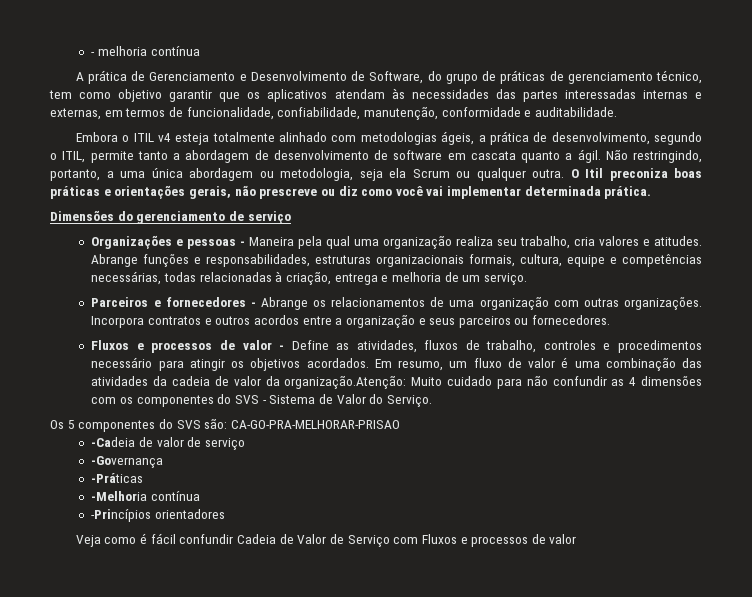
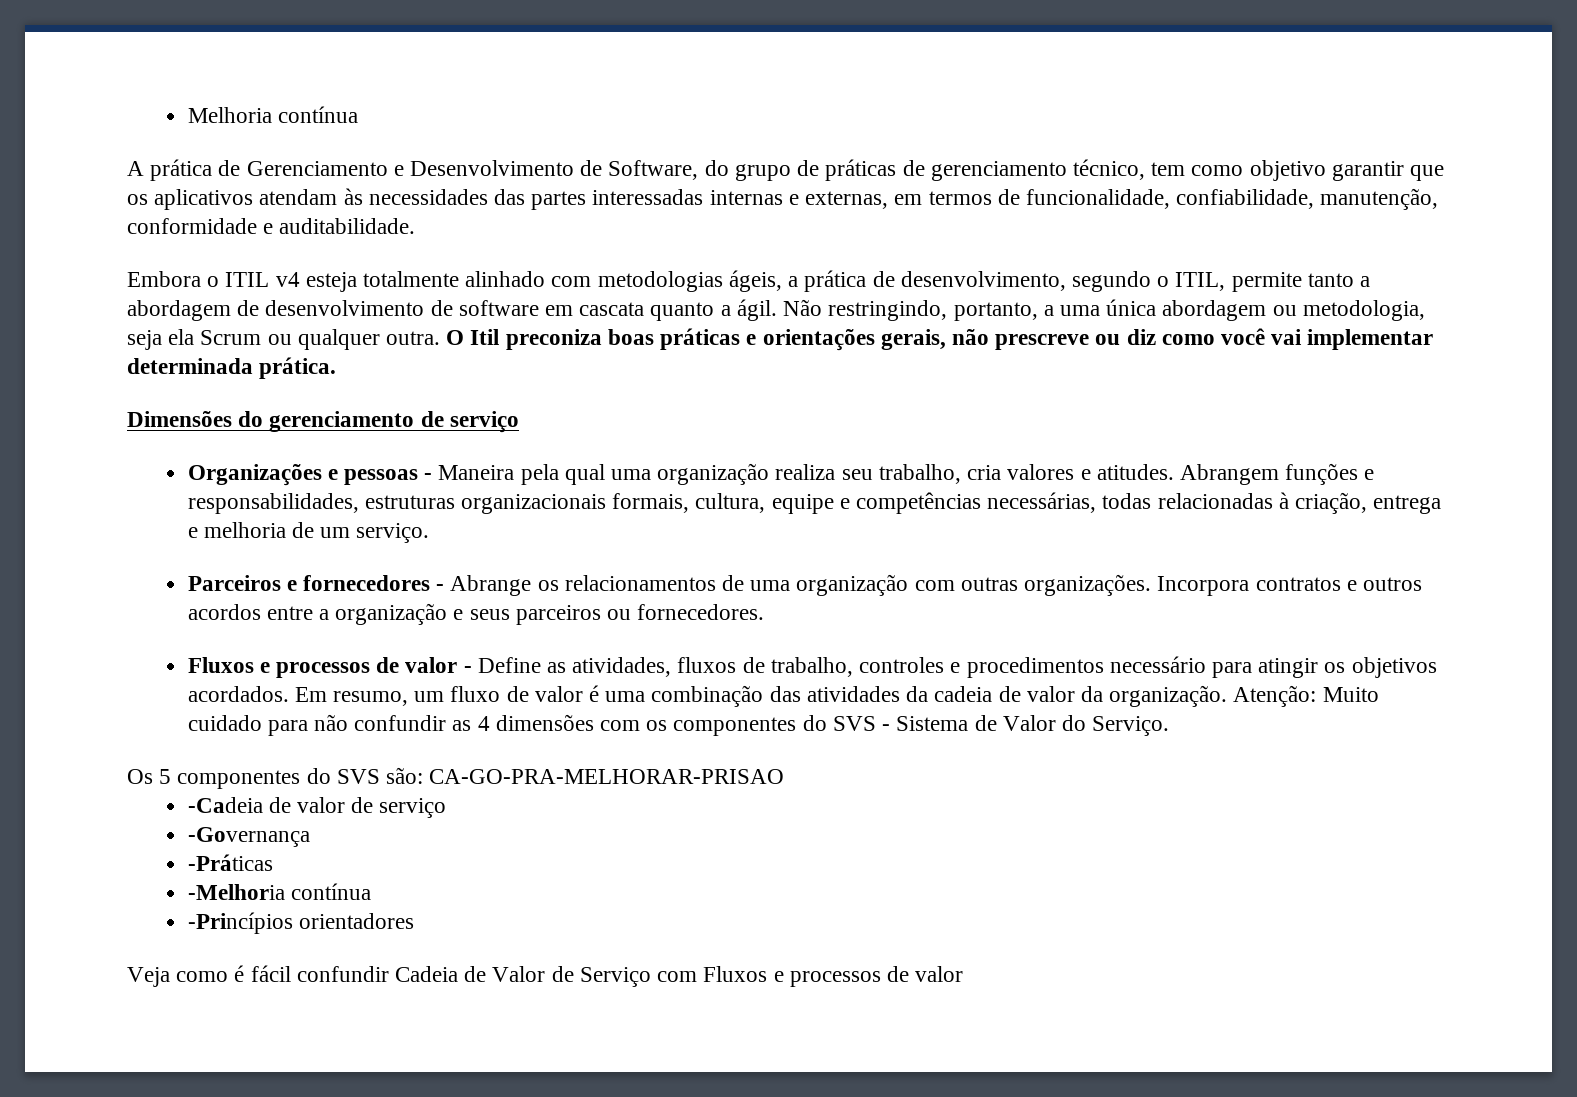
[91,46,148,56] - melhoria -> [187,107,272,123] Melhoria
[91,254,139,267] Abrange -> [1179,464,1279,485] Abrangem
[284,375,407,389] organização.Atenção: -> [1109,685,1317,707] organização. Atenção:

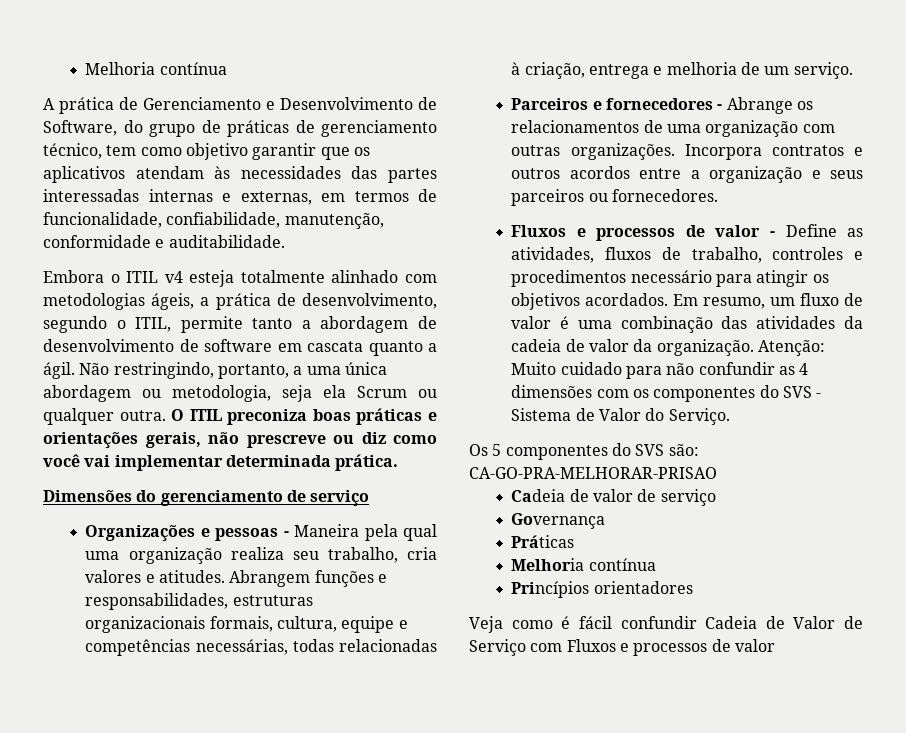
[470,329,500,345] Itil -> [189,409,222,421] ITIL
[187,797,263,813] -Cadeia -> [511,489,566,502] Cadeia
[187,827,310,847] [187,854,273,871] [187,883,371,900] [187,912,293,934] -Governança // -Práticas // -Melhoria contínua // -Princípios -> [511,513,606,529] [511,535,575,548] [511,558,656,571] [511,581,590,598] Governança // Práticas // Melhoria contínua // Princípios

